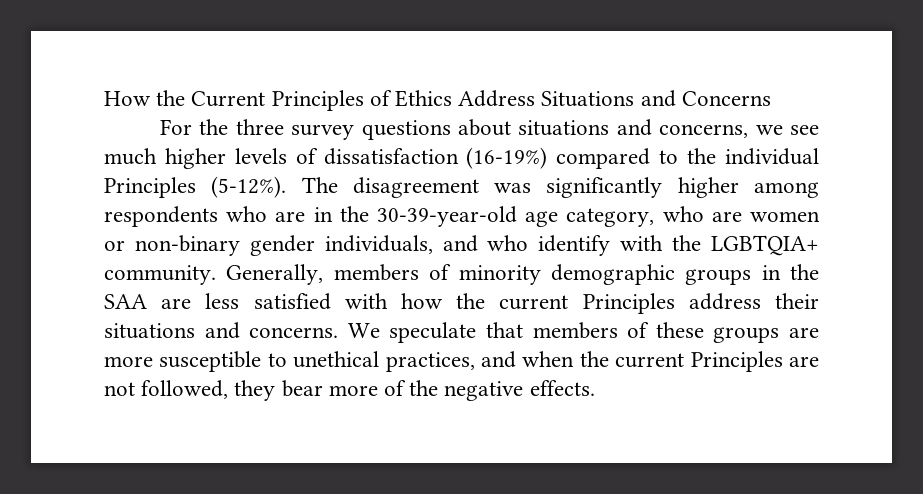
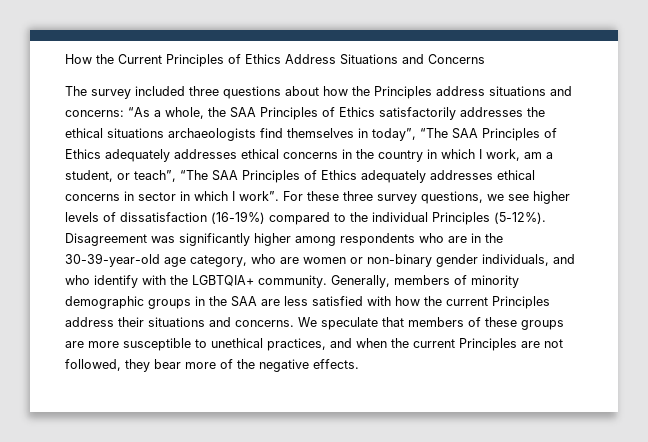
[160,119,749,140] For the three survey questions about situations and concerns, -> [65,86,572,99] [65,107,545,120] [65,128,557,141] [65,149,553,162] [65,170,535,183] [65,191,483,204] The survey included three questions about how the Principles address situations and concerns: “As a whole, the SAA Principles of Ethics satisfactorily addresses the ethical situations archaeologists find themselves in today”, “The SAA Principles of Ethics adequately addresses ethical concerns in the country in which I work, am a student, or teach”, “The SAA Principles of Ethics adequately addresses ethical concerns in sector in which I work”. For these three survey questions,
[104,148,157,165] much -> (529, 197) none
[301,177,479,198] The disagreement -> [65,233,147,246] Disagreement

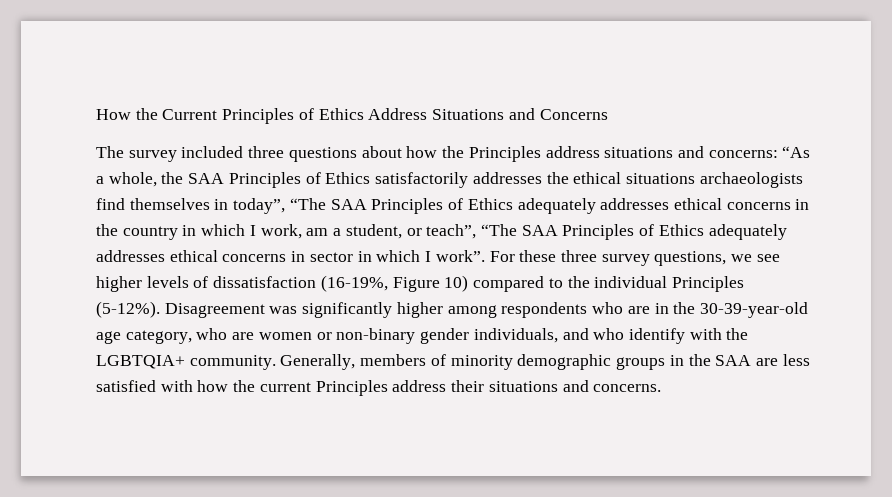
[211,211,265,224] (16-19%) -> [320,275,469,292] (16-19%, Figure 10)
[298,317,564,330] [65,338,563,351] [65,359,359,372] We speculate that members of these groups are more susceptible to unethical practices, and when the current Principles are not followed, they bear more of the negative effects. -> (662, 388) none

